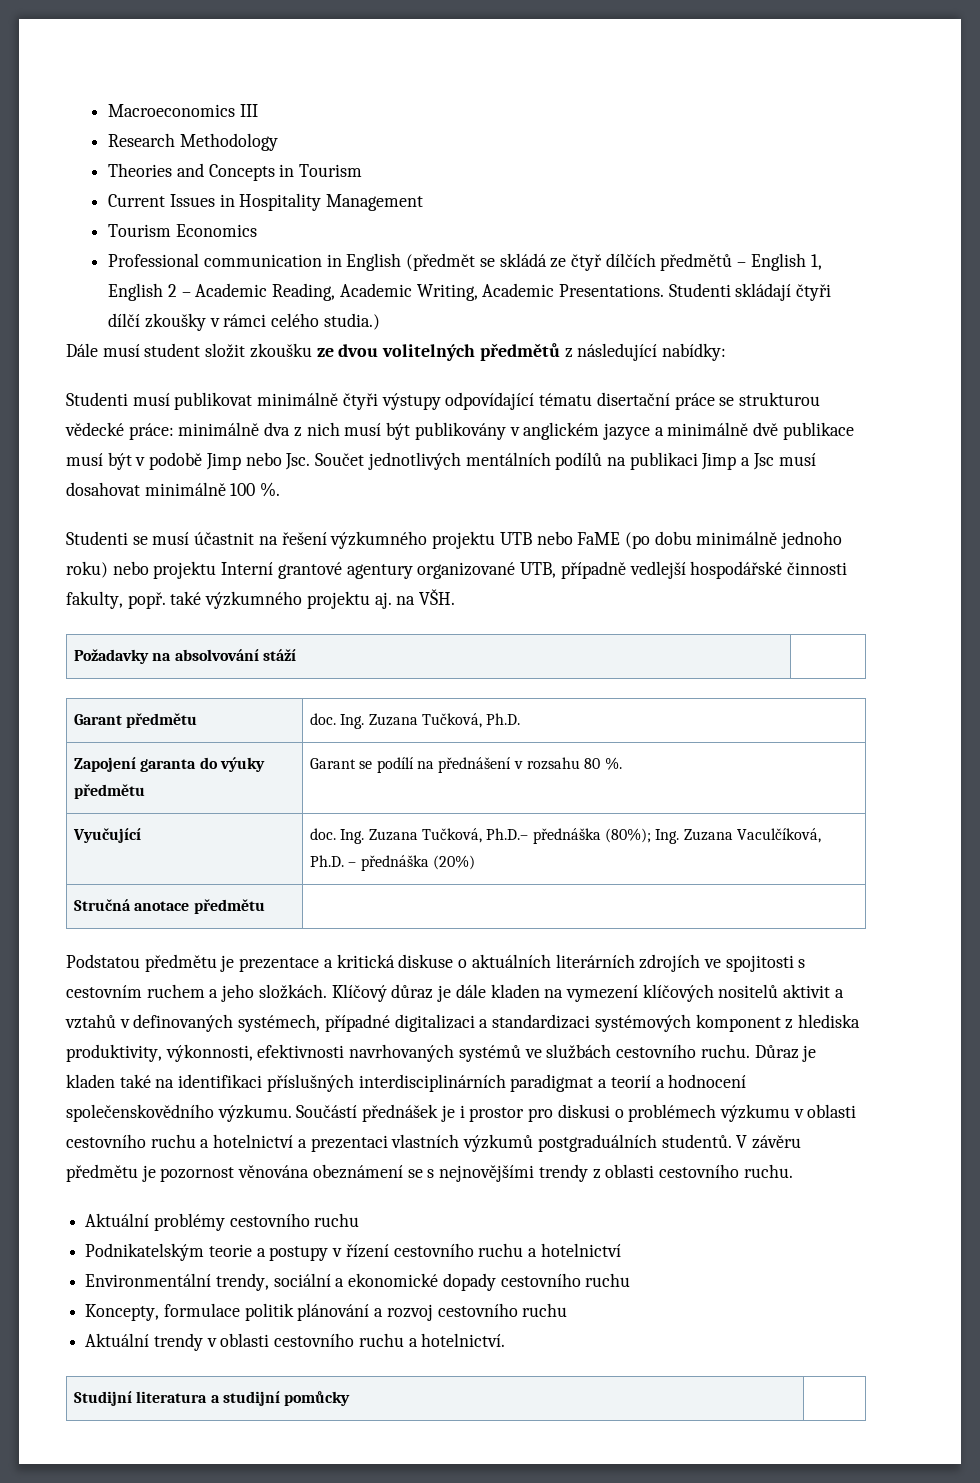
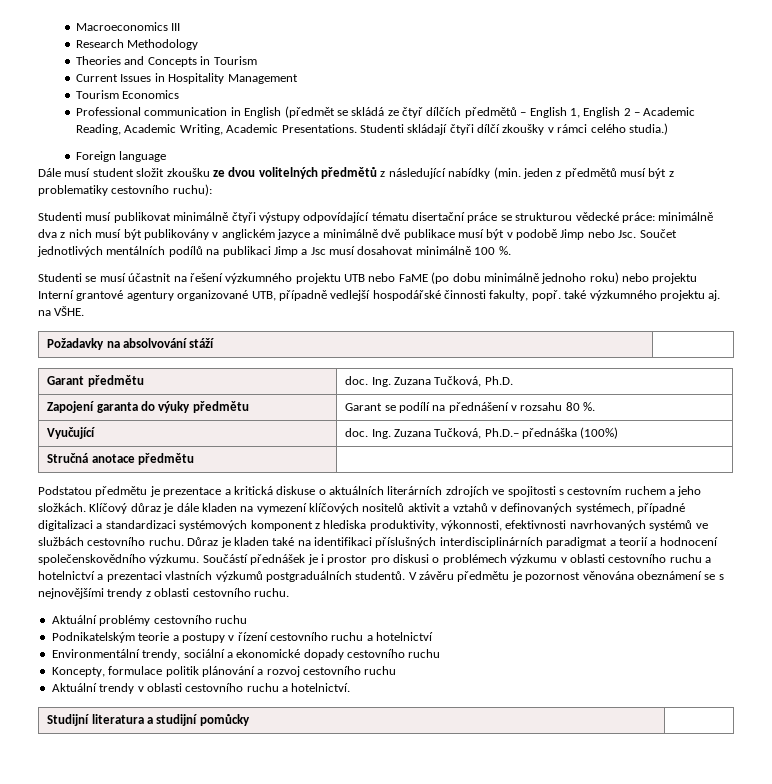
(380, 321) none -> [75,151,167,162] // Foreign language
[661,343,726,361] nabídky: -> [448,167,674,179] [38,184,212,196] nabídky (min. jeden z předmětů musí být z problematiky cestovního ruchu):
[419,589,456,605] VŠH. -> [54,306,85,316] VŠHE.
[604,828,821,844] [310,855,476,871] (80%); Ing. Zuzana Vaculčíková, Ph.D. – přednáška (20%) -> [580,427,619,439] (100%)

